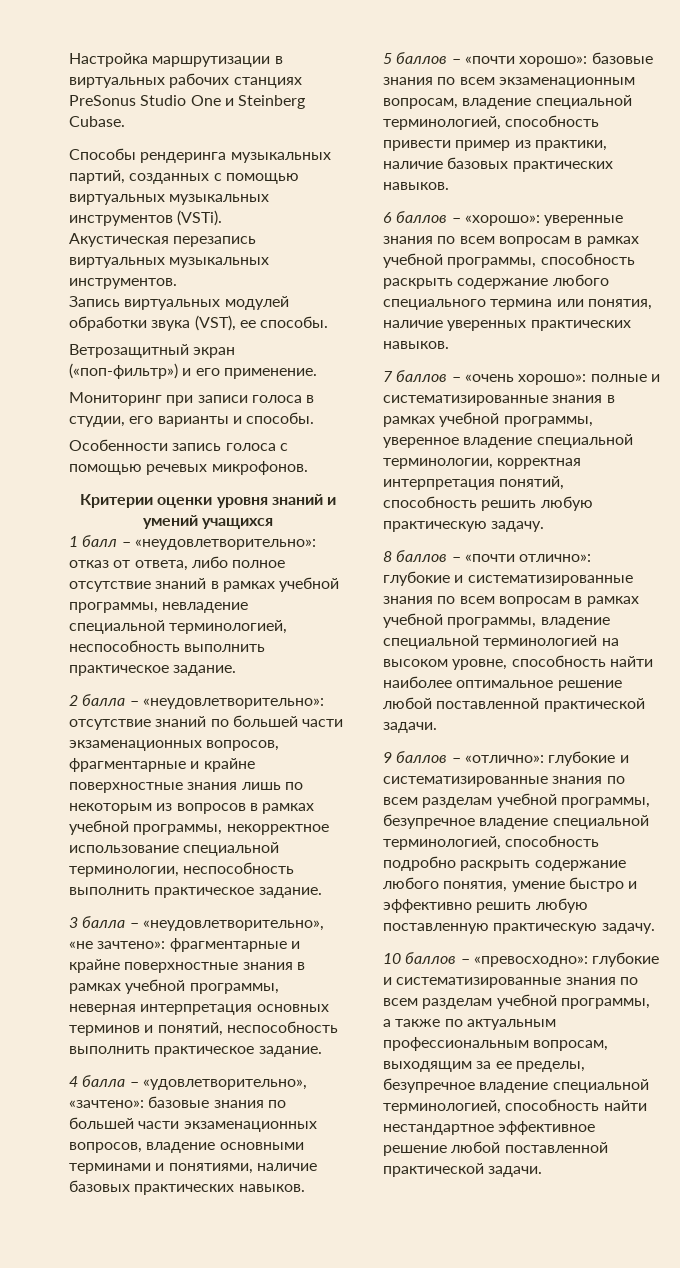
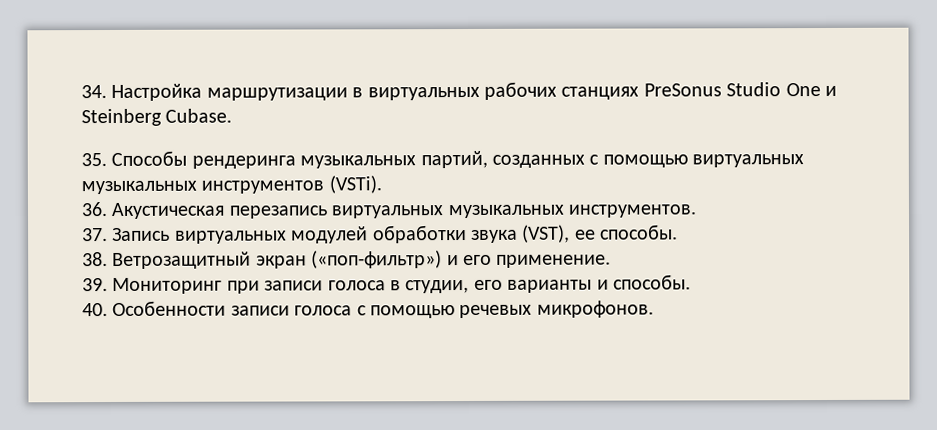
(69, 60) none -> [81,85,107,99] 34.
(125, 121) none -> [81,153,107,167] 35.
(223, 218) none -> [81,202,108,217] 36.
(177, 283) none -> [82,228,108,242] 37.
(329, 322) none -> [82,252,108,267] 38.
(317, 373) none -> [82,278,108,292] 39.
[69,439,222,451] Особенности запись -> [82,300,290,317] 40. Особенности записи
[79,494,337,508] [142,515,274,529] [69,535,316,550] [69,556,286,571] [69,577,340,592] [69,602,249,613] [69,620,288,634] [69,640,266,652] [69,665,237,676] [69,694,324,709] [69,715,344,730] [69,740,280,751] [69,758,255,772] [69,782,303,793] [69,803,315,814] [69,820,329,835] [69,842,280,856] [69,862,295,877] [69,887,322,898] [69,916,324,931] [69,938,300,952] [69,959,305,973] [69,979,279,994] [69,1004,329,1015] [69,1021,338,1036] [69,1046,322,1057] [69,1075,307,1090] [69,1096,286,1108] [69,1117,317,1132] [69,1142,304,1153] [69,1163,317,1174] [69,1180,305,1195] [383,52,653,67] [383,77,635,88] [383,95,632,109] [383,115,600,130] [383,140,607,151] [383,157,613,172] [383,182,449,190] [383,211,624,226] [383,236,639,247] [383,253,635,268] [383,274,609,289] [383,299,652,310] [383,320,631,331] [383,341,449,349] [383,370,660,385] [383,395,615,406] [383,412,593,427] [383,434,633,448] [383,458,582,469] [383,476,565,490] [383,496,593,511] [383,521,545,532] [383,550,592,562] [383,571,633,586] [383,596,639,607] [383,613,610,628] [383,635,619,649] [383,655,653,670] [383,676,622,691] [383,697,645,712] [383,722,437,733] [383,751,629,766] [383,776,625,787] [383,793,650,808] [383,814,649,829] [383,835,600,850] [383,856,626,871] [383,877,638,892] [383,898,588,913] [383,923,655,934] [383,952,660,967] [383,977,638,988] [383,994,650,1009] [383,1019,556,1030] [383,1037,609,1051] [383,1061,585,1072] [383,1078,649,1093] [383,1099,647,1114] [383,1121,596,1135] [383,1141,608,1156] [383,1163,543,1177] // Критерии оценки уровня знаний и умений учащихся // 1 балл – «неудовлетворительно»: отказ от ответа, либо полное отсутствие знаний в рамках учебной программы, невладение специальной терминологией, неспособность выполнить практическое задание. // 2 балла – «неудовлетворительно»: отсутствие знаний по большей части экзаменационных вопросов, фрагментарные и крайне поверхностные знания лишь по некоторым из вопросов в рамках учебной программы, некорректное использование специальной терминологии, неспособность выполнить практическое задание. // 3 балла – «неудовлетворительно», «не зачтено»: фрагментарные и крайне поверхностные знания в рамках учебной программы, неверная интерпретация основных терминов и понятий, неспособность выполнить практическое задание. // 4 балла – «удовлетворительно», «зачтено»: базовые знания по большей части экзаменационных вопросов, владение основными терминами и понятиями, наличие базовых практических навыков. // 5 баллов – «почти хорошо»: базовые знания по всем экзаменационным вопросам, владение специальной терминологией, способность привести пример из практики, наличие базовых практических навыков. // 6 баллов – «хорошо»: уверенные знания по всем вопросам в рамках учебной программы, способность раскрыть содержание любого специального термина или понятия, наличие уверенных практических навыков. // 7 баллов – «очень хорошо»: полные и систематизированные знания в рамках учебной программы, уверенное владение специальной терминологии, корректная интерпретация понятий, способность решить любую практическую задачу. // 8 баллов – «почти отлично»: глубокие и систематизированные знания по всем вопросам в рамках учебной программы, владение специальной терминологией на высоком уровне, способность найти наиболее оптимальное решение любой поставленной практической задачи. // 9 баллов – «отлично»: глубокие и систематизированные знания по всем разделам учебной программы, безупречное владение специальной терминологией, способность подробно раскрыть содержание любого понятия, умение быстро и эффективно решить любую поставленную практическую задачу. // 10 баллов – «превосходно»: глубокие и систематизированные знания по всем разделам учебной программы, а также по актуальным профессиональным вопросам, выходящим за ее пределы, безупречное владение специальной терминологией, способность найти нестандартное эффективное решение любой поставленной практической задачи. -> (654, 309) none

